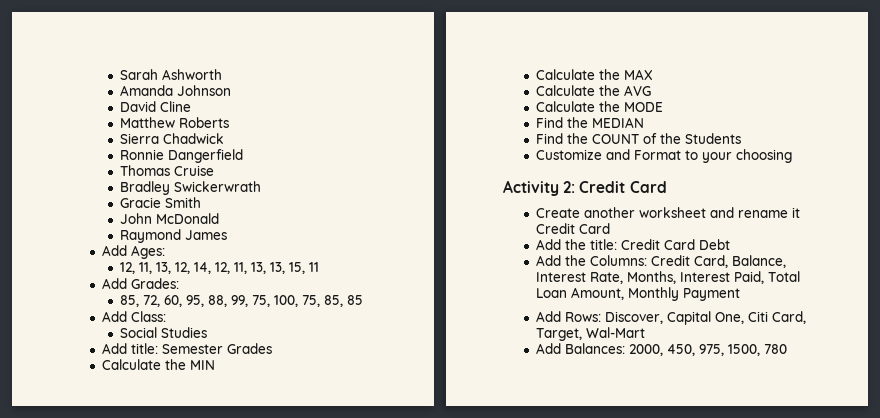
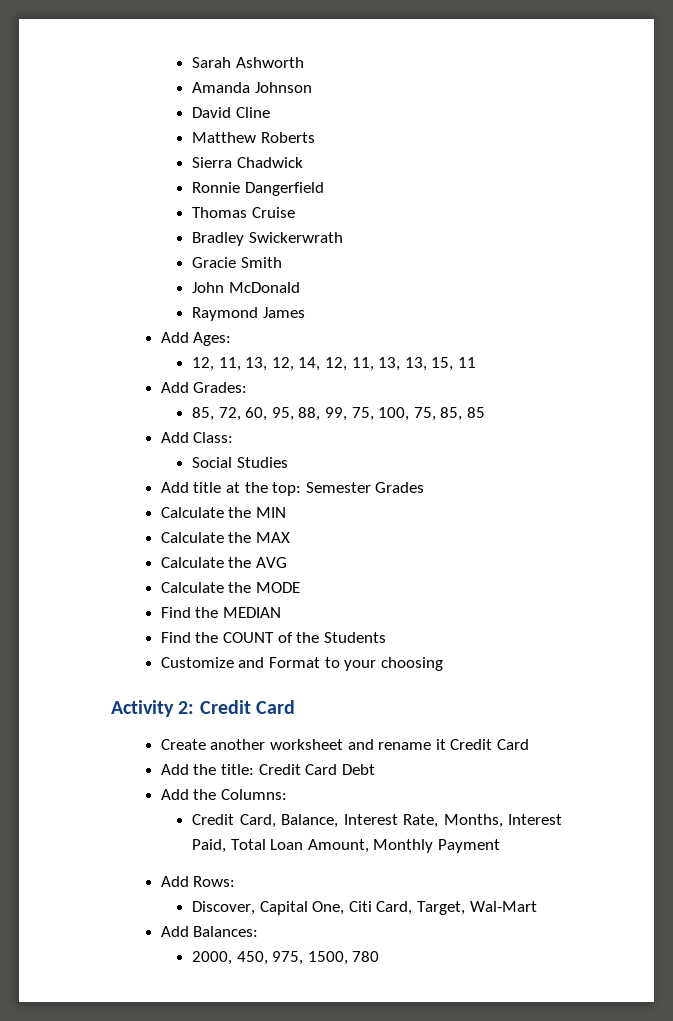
[131,343,159,354] title: -> [193,482,302,496] title at the top:
(648, 260) none -> (288, 794) //
(602, 317) none -> (236, 881) //
(626, 348) none -> (259, 931) //

